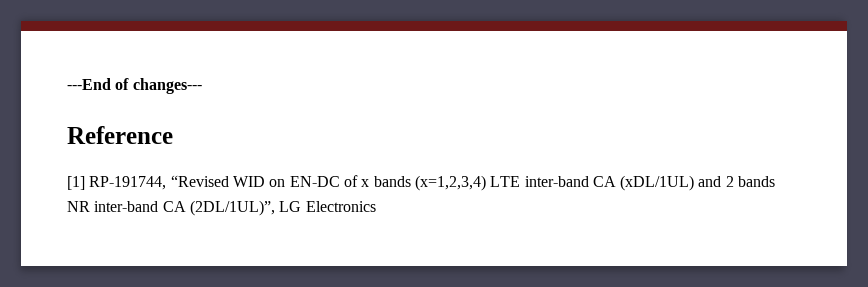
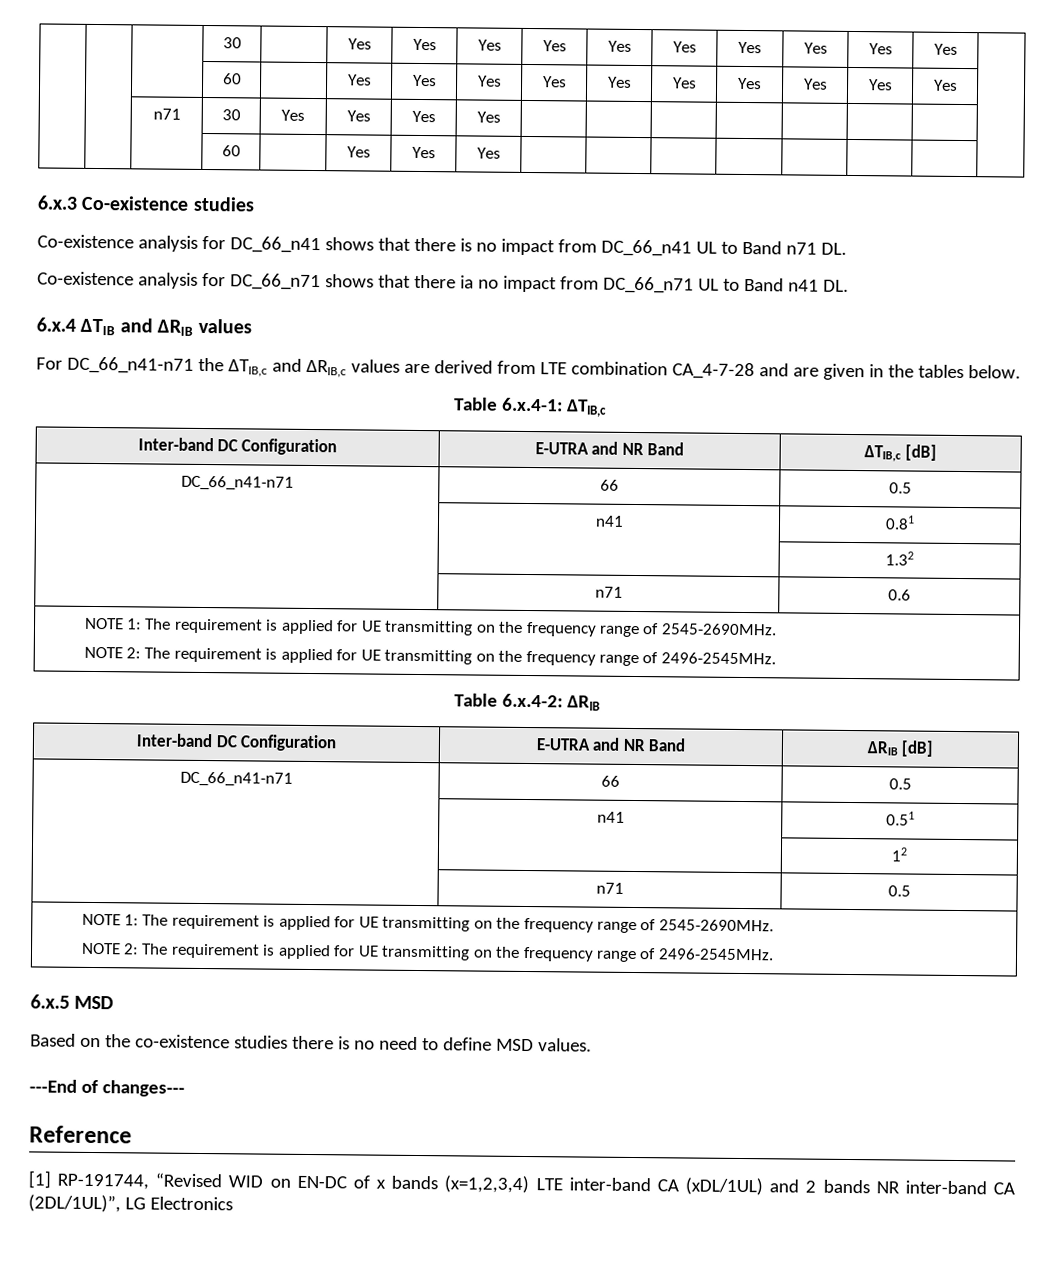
(67, 84) none -> [222,37,242,49] [347,38,372,50] [412,38,437,51] [477,39,502,51] [542,40,567,52] [607,40,632,52] [672,41,697,53] [738,41,762,54] [803,42,828,54] [868,43,893,55] [933,43,958,55] [222,73,242,85] [347,74,372,86] [412,74,437,87] [477,75,502,87] [542,76,567,88] [607,76,632,88] [672,77,697,89] [738,77,762,90] [803,78,828,90] [868,79,893,91] [933,79,958,91] [152,108,181,120] [221,109,241,121] [281,109,305,121] [346,110,371,122] [411,110,436,123] [476,111,501,123] [221,145,241,157] [346,146,371,158] [411,146,436,159] [476,147,501,159] [37,195,254,212] [37,234,847,257] [37,271,849,294] [36,317,252,336] [36,356,1021,381] [453,397,607,417] [137,437,338,456] [534,441,685,456] [864,444,937,462] [181,475,294,491] [600,479,619,491] [889,482,912,494] [594,515,624,527] [885,515,915,530] [885,551,914,566] [594,586,623,598] [888,589,911,601] [83,617,777,638] [83,646,776,667] [453,693,600,711] [136,733,337,752] [535,737,687,752] [866,740,934,757] [179,771,293,787] [601,775,620,787] [888,778,912,790] [596,811,625,823] [885,811,915,826] [891,847,908,862] [595,882,624,894] [887,885,911,897] [81,913,774,934] [80,942,774,963] [30,994,115,1010] [30,1033,592,1052] | | | 30 | | Yes | Yes | Yes | Yes | Yes | Yes | Yes | Yes | Yes | Yes | // | | | 60 | | Yes | Yes | Yes | Yes | Yes | Yes | Yes | Yes | Yes | Yes | // | | n71 | 30 | Yes | Yes | Yes | Yes | | | | | | | | // | | | 60 | | Yes | Yes | Yes | | | | | | | | // 6.x.3 Co-existence studies // Co-existence analysis for DC_66_n41 shows that there is no impact from DC_66_n41 UL to Band n71 DL. // Co-existence analysis for DC_66_n71 shows that there ia no impact from DC_66_n71 UL to Band n41 DL. // 6.x.4 ∆TIB and ∆RIB values // For DC_66_n41-n71 the ΔTIB,c and ΔRIB,c values are derived from LTE combination CA_4-7-28 and are given in the tables below. // Table 6.x.4-1: ΔTIB,c // Inter-band DC Configuration | E-UTRA and NR Band | ΔTIB,c [dB] // DC_66_n41-n71 | 66 | 0.5 // | n41 | 0.81 // | | 1.32 // | n71 | 0.6 // NOTE 1: The requirement is applied for UE transmitting on the frequency range of 2545-2690MHz. // NOTE 2: The requirement is applied for UE transmitting on the frequency range of 2496-2545MHz. // Table 6.x.4-2: ΔRIB // Inter-band DC Configuration | E-UTRA and NR Band | ΔRIB [dB] // DC_66_n41-n71 | 66 | 0.5 // | n41 | 0.51 // | | 12 // | n71 | 0.5 // NOTE 1: The requirement is applied for UE transmitting on the frequency range of 2545-2690MHz. // NOTE 2: The requirement is applied for UE transmitting on the frequency range of 2496-2545MHz. // 6.x.5 MSD // Based on the co-existence studies there is no need to define MSD values. //

